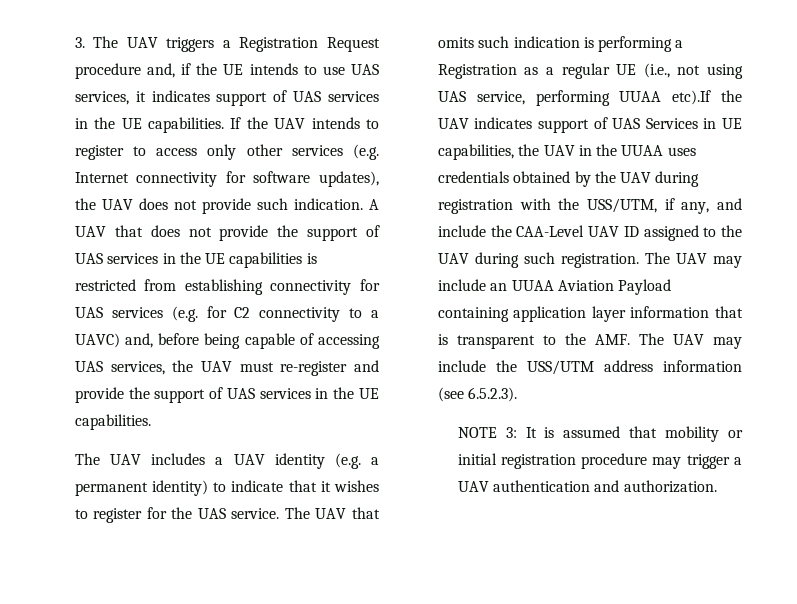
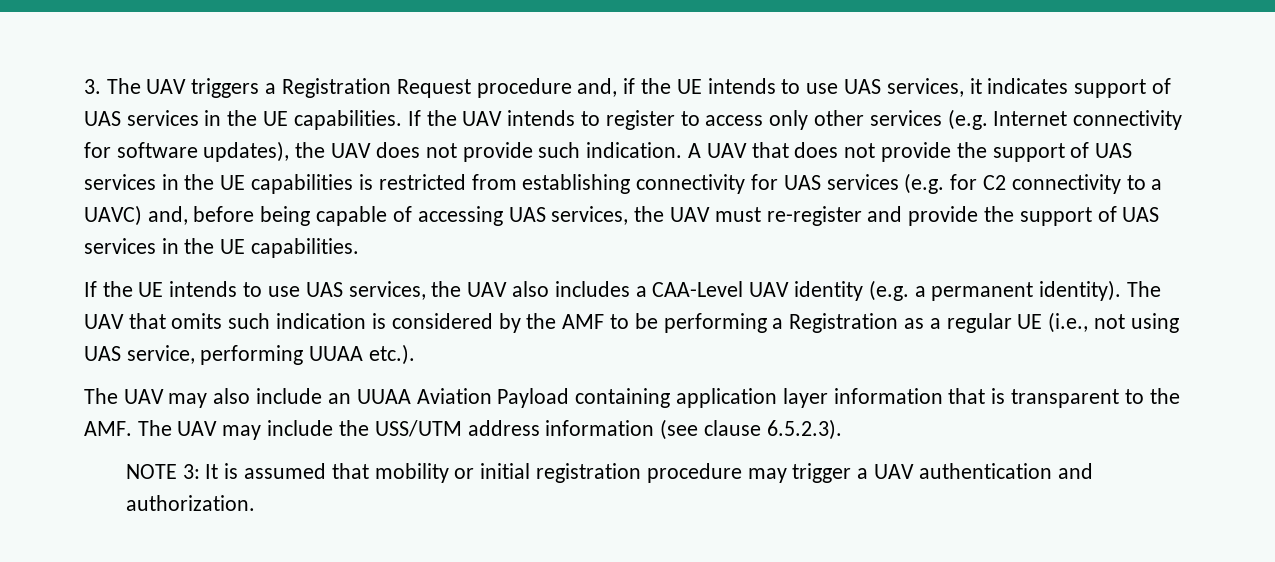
[74,453,142,465] The UAV -> [83,281,549,300] If the UE intends to use UAS services, the UAV also
(224, 461) none -> [652,281,744,297] CAA-Level
[152,480,379,496] [74,507,280,523] identity) to indicate that it wishes to register for the UAS service. -> [1039,280,1122,301] identity).
(594, 42) none -> [391,313,658,333] considered by the AMF to be
[672,90,742,105] [437,117,742,133] [437,144,696,160] [437,171,700,187] [437,198,742,214] [437,225,742,241] [437,252,742,268] etc).If the UAV indicates support of UAS Services in UE capabilities, the UAV in the UUAA uses credentials obtained by the UAV during registration with the USS/UTM, if any, and include the CAA-Level UAV ID assigned to the UAV during such registration. The UAV may -> [369,344,416,365] [83,388,251,408] etc.). // The UAV may also
(464, 394) none -> [703,420,761,436] clause

